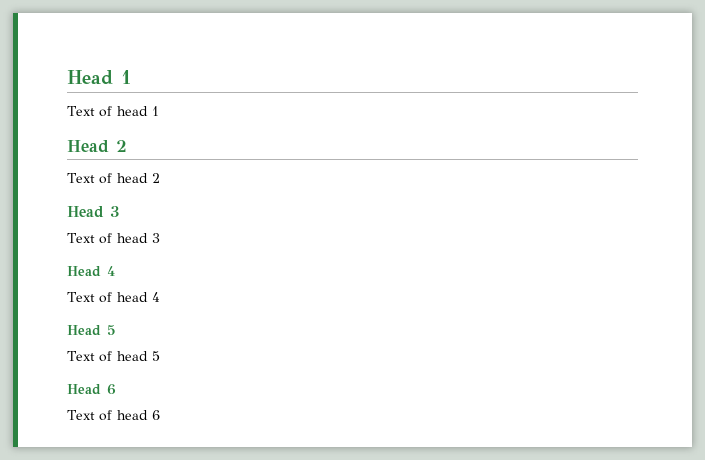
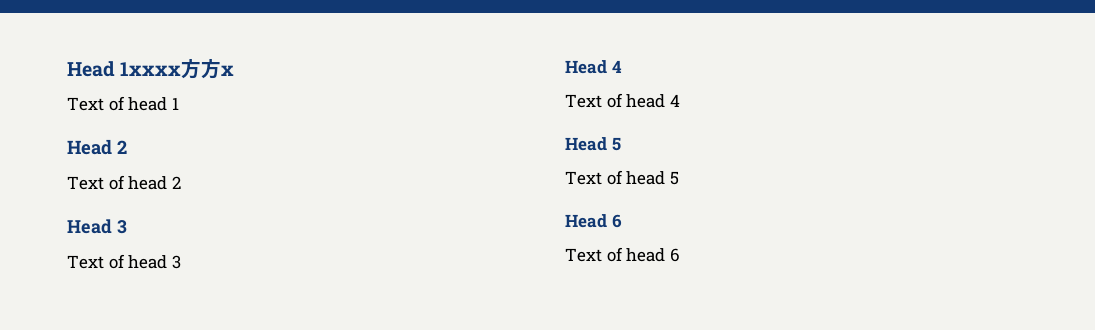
[67,70,131,85] Head 1 -> [67,58,235,79] Head 1xxxx方方x

